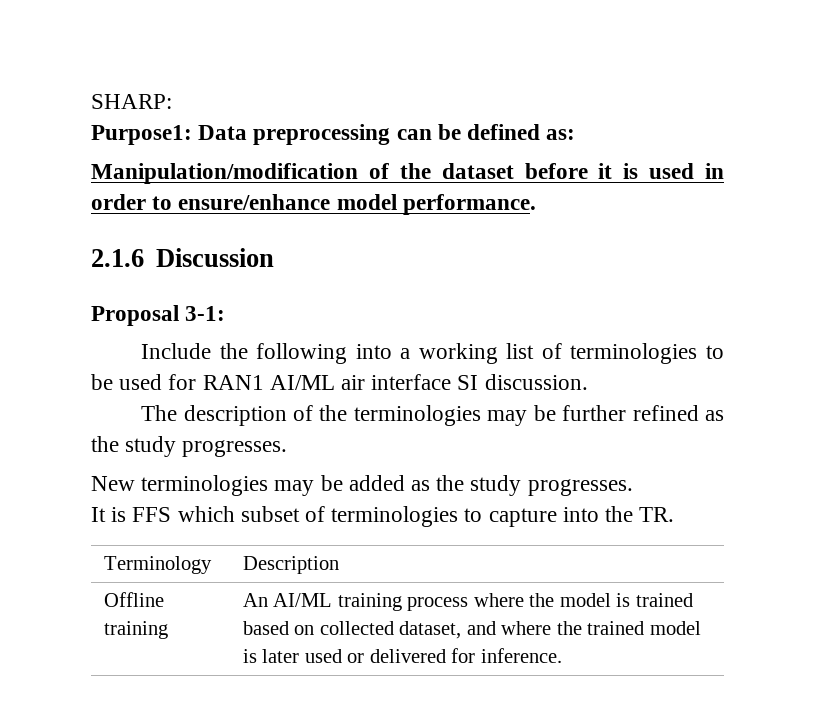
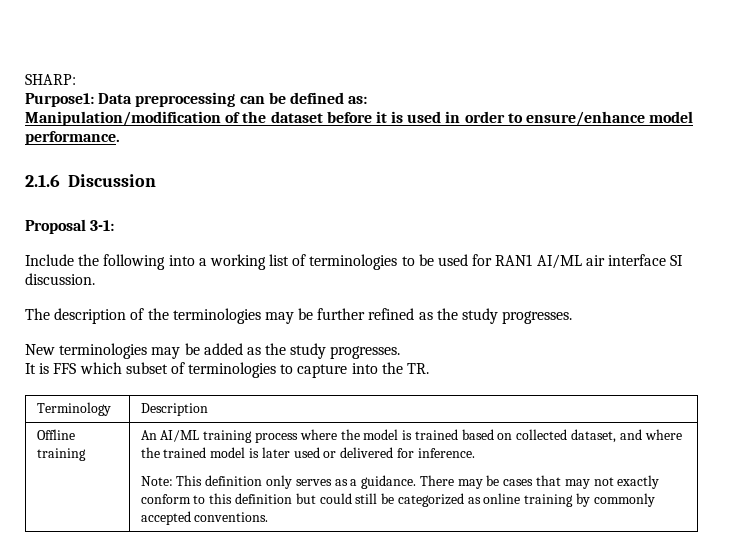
(562, 655) none -> [140,475,660,489] [140,493,655,507] [140,511,269,525] // Note: This definition only serves as a guidance. There may be cases that may not exactly conform to this definition but could still be categorized as online training by commonly accepted conventions.

